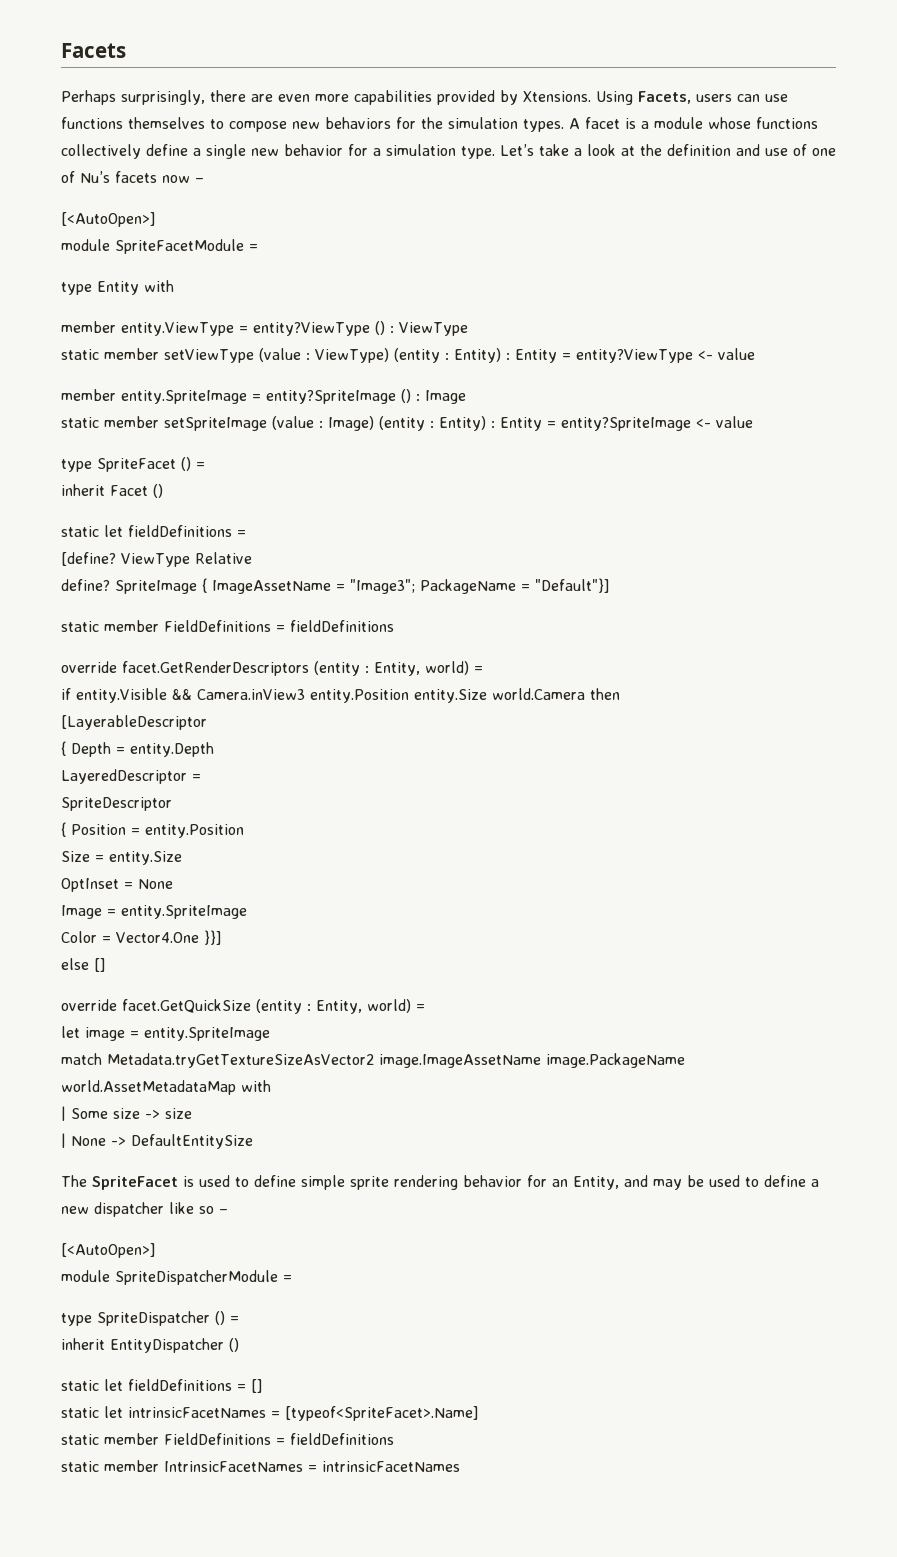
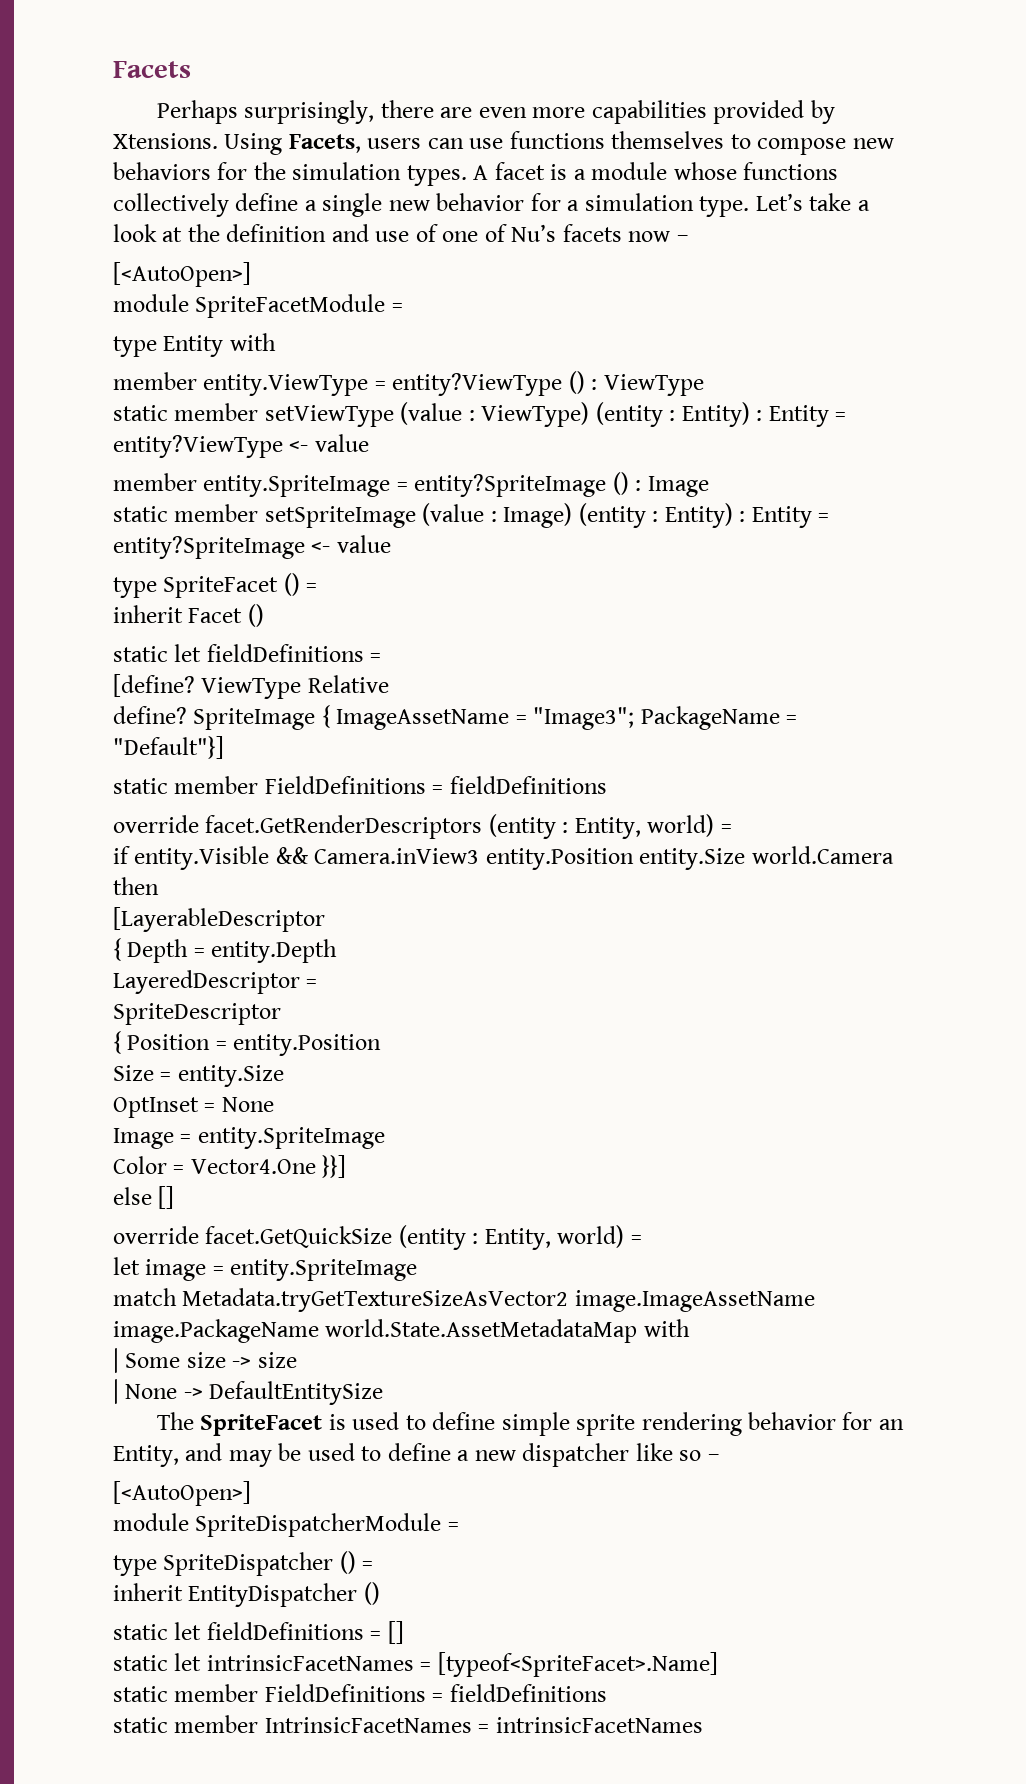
[61,1080,236,1095] world.AssetMetadataMap -> [325,1319,638,1343] world.State.AssetMetadataMap

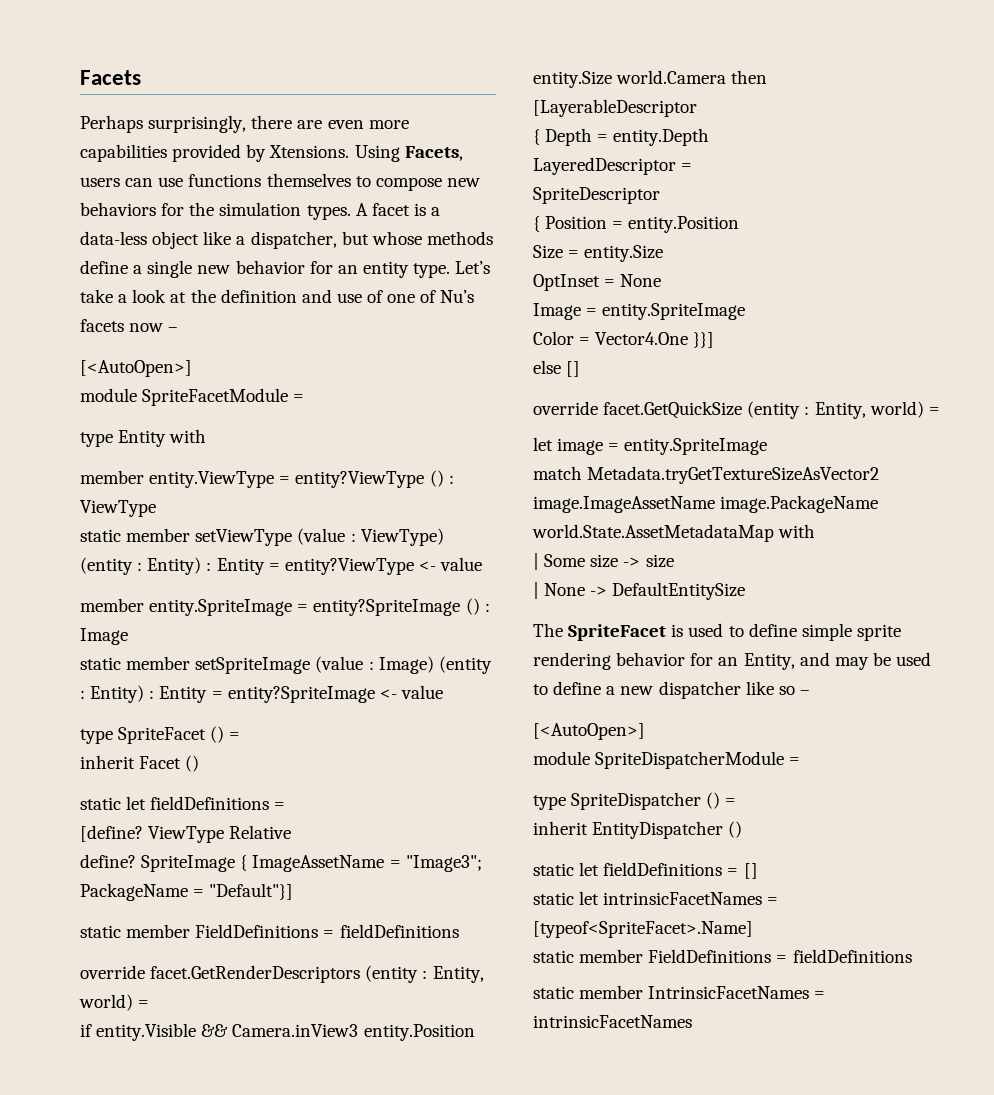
[591,162,839,180] [113,193,229,217] module whose functions collectively -> [80,231,493,249] data-less object like a dispatcher, but whose methods
[567,193,694,211] a simulation -> [337,261,409,278] an entity

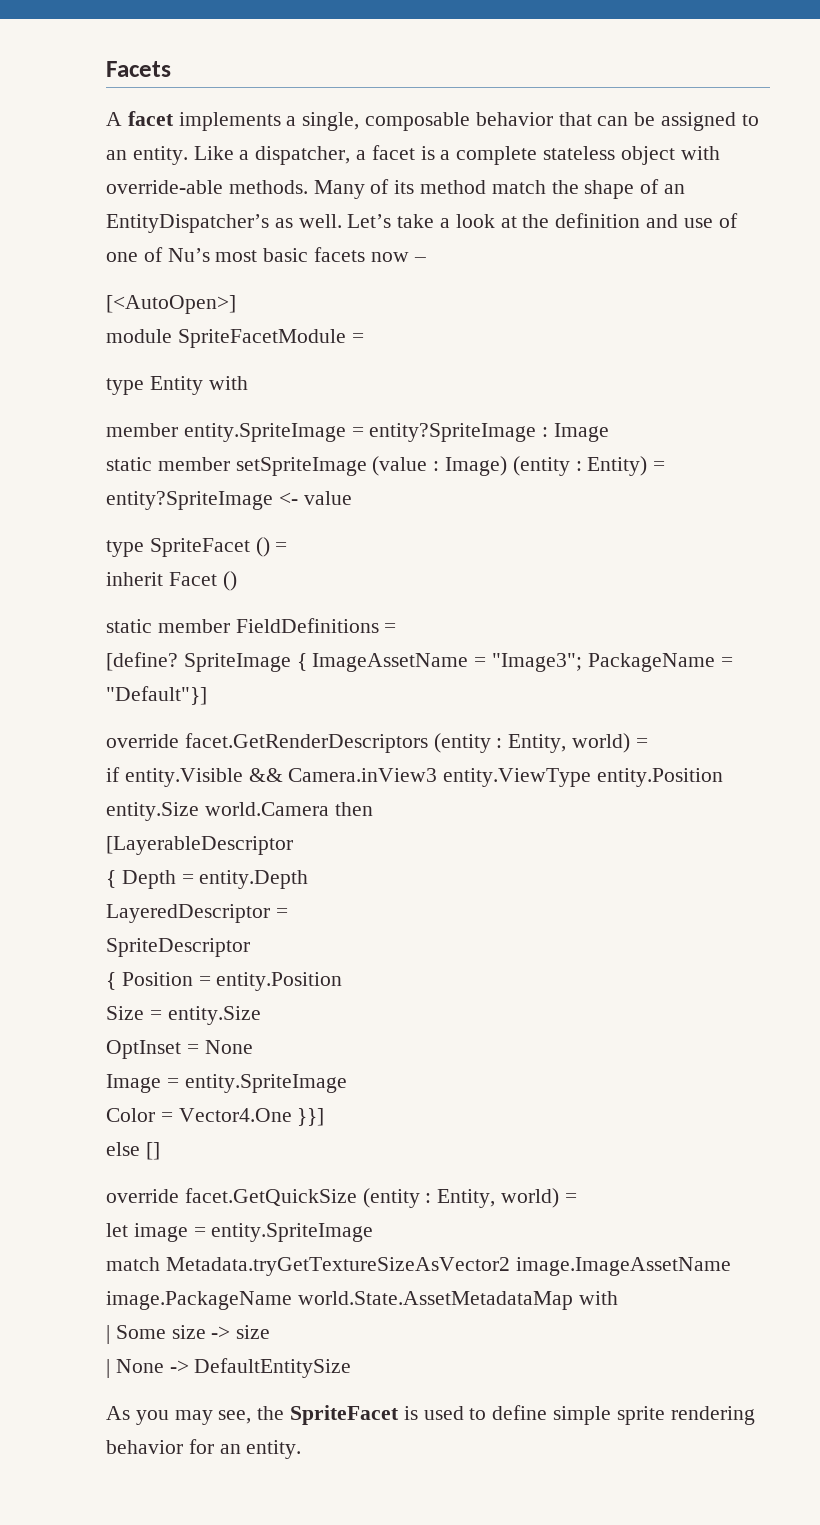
[80,115,409,133] [80,144,463,162] [80,173,480,191] [80,202,441,220] [80,231,493,249] [80,260,451,278] Perhaps surprisingly, there are even more capabilities provided by Xtensions. Using Facets, users can use functions themselves to compose new behaviors for the simulation types. A facet is a data-less object like a dispatcher, but whose methods define a single new behavior for an entity type. -> [106,111,759,131] [106,145,720,165] [106,179,686,199] [106,214,342,233] A facet implements a single, composable behavior that can be assigned to an entity. Like a dispatcher, a facet is a complete stateless object with override-able methods. Many of its method match the shape of an EntityDispatcher’s as well.
(475, 296) none -> [215,248,309,262] most basic
[80,470,454,488] [80,500,156,517] [80,528,444,546] [80,557,483,575] // member entity.ViewType = entity?ViewType () : ViewType // static member setViewType (value : ViewType) (entity : Entity) : Entity = entity?ViewType <- value -> (248, 383) none
[465,598,480,615] () -> (537, 432) none
[149,686,208,703] : Entity -> (648, 466) none
[126,796,270,810] let fieldDefinitions -> [157,618,379,633] member FieldDefinitions
[148,825,292,843] [80,854,136,868] ViewType Relative // define? -> (178, 661) none
[80,924,459,938] // static member FieldDefinitions = fieldDefinitions -> (207, 695) none
(359, 1030) none -> [443,768,592,787] entity.ViewType
[533,623,563,637] The -> [106,1406,285,1425] As you may see, the
[743,652,932,670] [533,681,810,699] [533,723,645,740] [533,751,801,769] [533,792,737,810] [533,821,743,839] [533,862,758,879] [533,891,779,905] [533,921,753,938] [533,949,912,963] [533,985,826,999] [533,1015,692,1028] Entity, and may be used to define a new dispatcher like so – // [<AutoOpen>] // module SpriteDispatcherModule = // type SpriteDispatcher () = // inherit EntityDispatcher () // static let fieldDefinitions = [] // static let intrinsicFacetNames = [typeof<SpriteFacet>.Name] // static member FieldDefinitions = fieldDefinitions // static member IntrinsicFacetNames = intrinsicFacetNames -> [246,1440,302,1459] entity.

